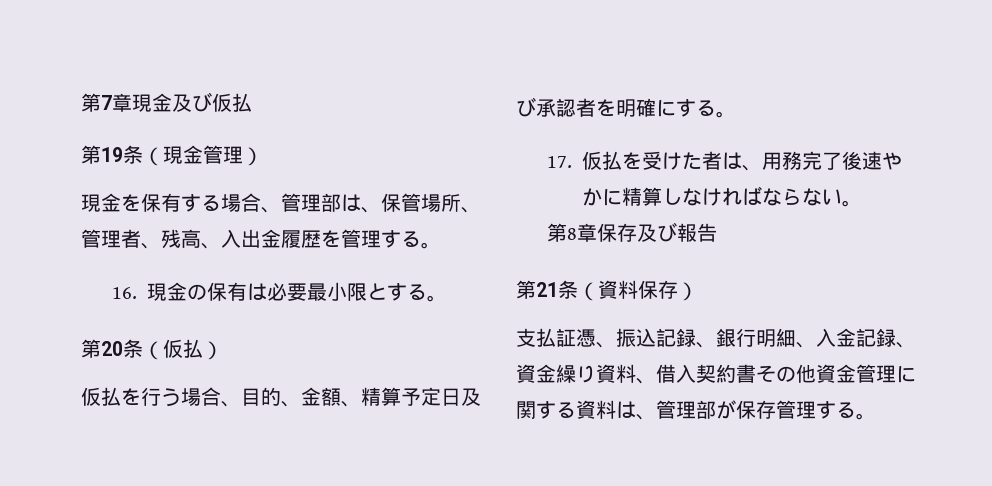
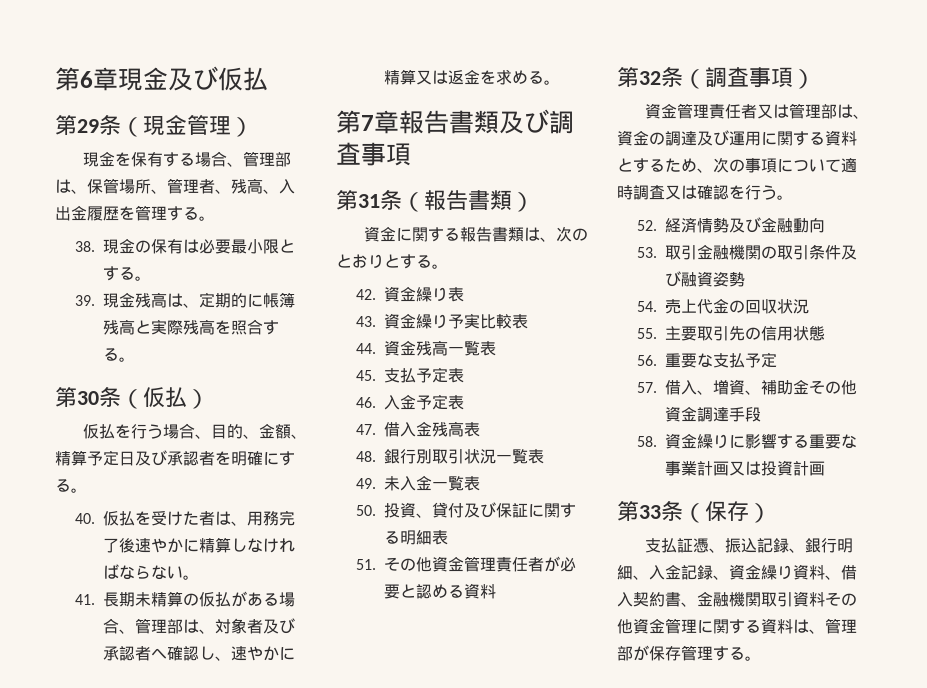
[81,93,112,112] 第7 -> [55,67,93,91] 第6
[101,147,123,162] 19 -> [77,119,99,133] 29
[111,287,137,299] 16. -> [74,241,95,252] 38.
[81,339,123,358] // 第20 -> [74,292,295,308] [102,319,279,335] [102,348,135,362] [55,387,99,407] // 39.現金残高は、定期的に帳簿残高と実際残高を照合する。 // 第30
[546,156,572,168] 17. -> [74,513,95,524] 40.
[546,222,717,242] [516,280,638,301] 第8章保存及び報告 // 第21条（資料 -> [74,591,295,607] [102,618,295,634] [102,646,295,661] [383,69,560,85] [336,109,574,134] [336,142,411,166] [336,190,534,212] [363,226,588,242] [336,254,448,269] [355,286,464,302] [355,313,528,329] [355,340,496,356] [355,367,464,383] [355,394,464,410] [355,421,480,437] [355,449,544,464] [355,476,480,491] [355,502,576,518] [383,530,448,545] [355,556,576,572] [383,583,496,599] [617,67,815,89] [644,103,869,119] [617,130,857,146] [617,157,857,173] [617,185,793,200] [636,217,825,233] [636,244,857,260] [664,271,745,287] [636,299,809,314] [636,325,825,341] [636,352,777,368] [636,379,857,395] [664,406,761,422] [636,433,857,449] [664,460,825,476] [617,501,705,523] 41.長期未精算の仮払がある場合、管理部は、対象者及び承認者へ確認し、速やかに精算又は返金を求める。 // 第7章報告書類及び調査事項 // 第31条（報告書類） // 資金に関する報告書類は、次のとおりとする。 // 42.資金繰り表 // 43.資金繰り予実比較表 // 44.資金残高一覧表 // 45.支払予定表 // 46.入金予定表 // 47.借入金残高表 // 48.銀行別取引状況一覧表 // 49.未入金一覧表 // 50.投資、貸付及び保証に関する明細表 // 51.その他資金管理責任者が必要と認める資料 // 第32条（調査事項） // 資金管理責任者又は管理部は、資金の調達及び運用に関する資料とするため、次の事項について適時調査又は確認を行う。 // 52.経済情勢及び金融動向 // 53.取引金融機関の取引条件及び融資姿勢 // 54.売上代金の回収状況 // 55.主要取引先の信用状態 // 56.重要な支払予定 // 57.借入、増資、補助金その他資金調達手段 // 58.資金繰りに影響する重要な事業計画又は投資計画 // 第33条（
(756, 373) none -> [681,591,825,607] 、金融機関取引資料

